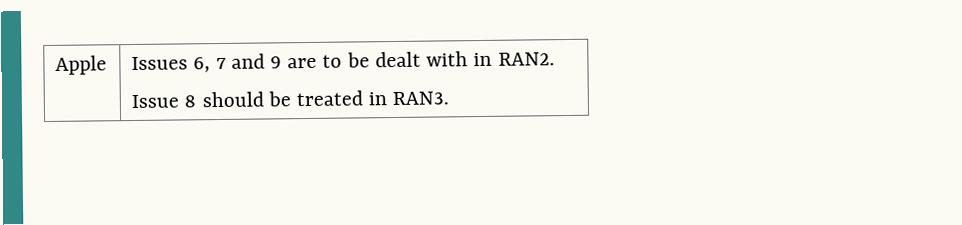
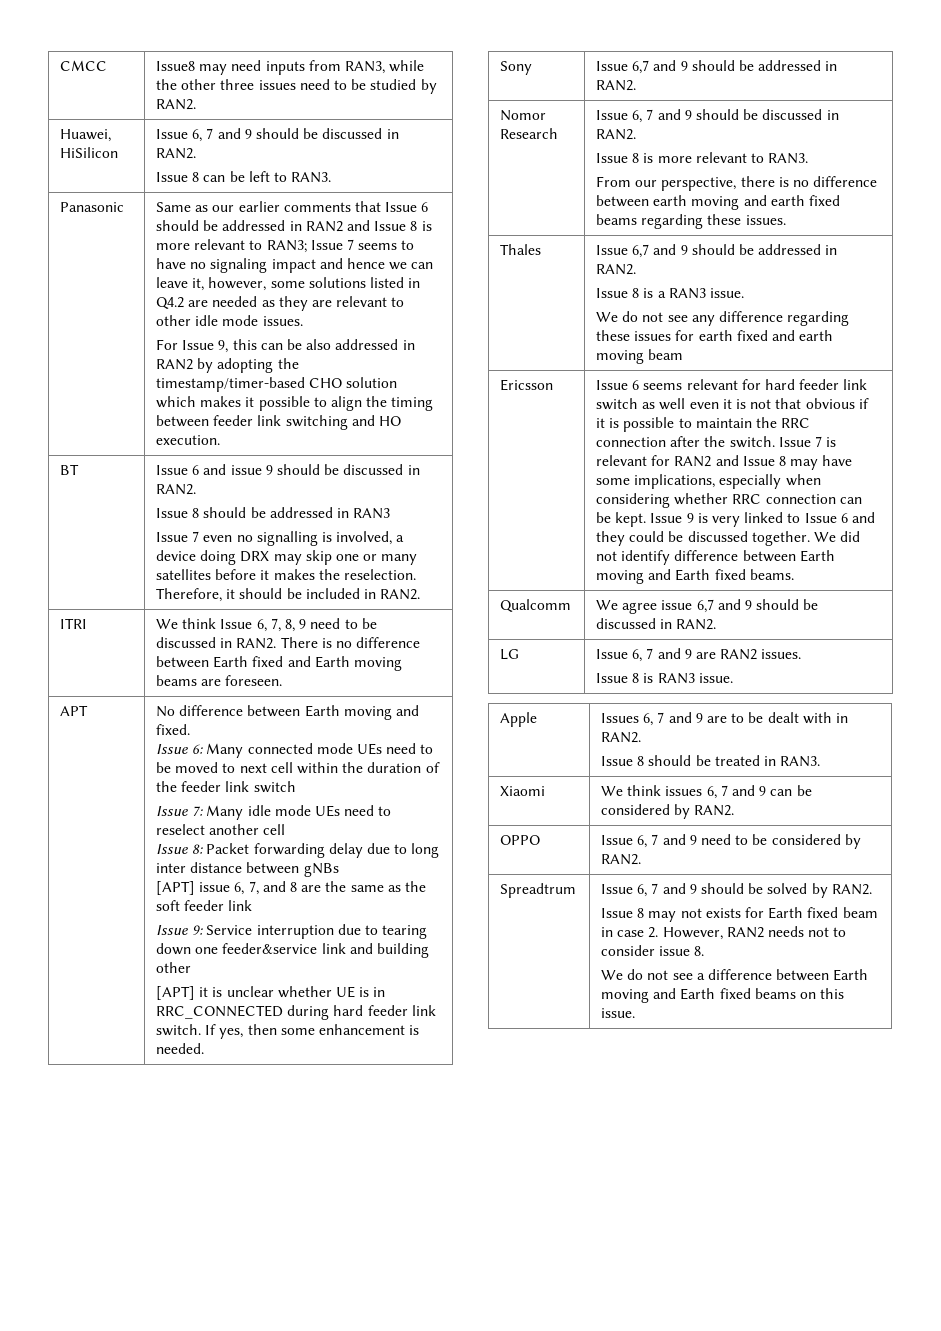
(55, 65) none -> [60,60,108,71] [156,60,425,75] [156,79,437,94] [156,99,197,110] [60,129,112,142] [60,147,119,158] [156,128,399,142] [156,148,197,159] [156,171,332,183] [60,202,125,212] [156,201,429,212] [156,220,432,232] [156,239,415,253] [156,258,434,273] [156,277,421,291] [156,296,405,311] [156,315,303,326] [156,339,415,353] [156,358,299,373] [156,377,398,392] [156,396,434,411] [156,415,402,430] [156,435,221,445] [60,464,80,475] [156,464,420,475] [156,484,197,495] [156,507,391,519] [156,531,405,546] [156,550,418,565] [156,569,417,580] [156,588,421,602] [60,618,88,629] [156,618,377,632] [156,637,421,649] [156,656,403,671] [156,675,283,686] [60,705,89,716] [156,705,420,720] [156,724,191,735] [156,743,434,758] [156,762,440,774] [156,781,296,793] [156,805,392,820] [156,824,286,835] [156,843,440,858] [156,862,339,877] [156,881,426,895] [156,900,253,911] [156,924,428,939] [156,943,430,958] [156,962,192,973] [156,986,386,1000] [156,1005,436,1020] [156,1024,420,1039] [156,1043,205,1054] [500,61,533,75] [596,60,838,74] [596,80,637,91] [500,110,547,121] [500,128,559,139] [596,109,839,123] [596,129,637,140] [596,152,809,164] [596,176,878,191] [596,195,841,210] [596,214,786,229] [500,244,542,255] [596,244,838,258] [596,264,637,275] [596,288,745,299] [596,311,850,326] [596,330,834,341] [596,349,684,364] [500,379,554,391] [596,379,868,390] [596,398,869,410] [596,417,811,432] [596,436,837,448] [596,455,853,470] [596,474,821,489] [596,493,862,508] [596,512,875,527] [596,531,861,546] [596,550,835,565] [596,569,794,584] [500,599,572,613] [596,599,819,614] [596,618,717,630] [500,649,520,660] [596,648,802,662] [596,673,733,684] CMCC | Issue8 may need inputs from RAN3, while the other three issues need to be studied by RAN2. // Huawei, HiSilicon | Issue 6, 7 and 9 should be discussed in RAN2. // Issue 8 can be left to RAN3. // Panasonic | Same as our earlier comments that Issue 6 should be addressed in RAN2 and Issue 8 is more relevant to RAN3; Issue 7 seems to have no signaling impact and hence we can leave it, however, some solutions listed in Q4.2 are needed as they are relevant to other idle mode issues. // For Issue 9, this can be also addressed in RAN2 by adopting the timestamp/timer-based CHO solution which makes it possible to align the timing between feeder link switching and HO execution. // BT | Issue 6 and issue 9 should be discussed in RAN2. // Issue 8 should be addressed in RAN3 // Issue 7 even no signalling is involved, a device doing DRX may skip one or many satellites before it makes the reselection. Therefore, it should be included in RAN2. // ITRI | We think Issue 6, 7, 8, 9 need to be discussed in RAN2. There is no difference between Earth fixed and Earth moving beams are foreseen. // APT | No difference between Earth moving and fixed. // Issue 6: Many connected mode UEs need to be moved to next cell within the duration of the feeder link switch // Issue 7: Many idle mode UEs need to reselect another cell // Issue 8: Packet forwarding delay due to long inter distance between gNBs // [APT] issue 6, 7, and 8 are the same as the soft feeder link // Issue 9: Service interruption due to tearing down one feeder&service link and building other // [APT] it is unclear whether UE is in RRC_CONNECTED during hard feeder link switch. If yes, then some enhancement is needed. // Sony | Issue 6,7 and 9 should be addressed in RAN2. // Nomor Research | Issue 6, 7 and 9 should be discussed in RAN2. // Issue 8 is more relevant to RAN3. // From our perspective, there is no difference between earth moving and earth fixed beams regarding these issues. // Thales | Issue 6,7 and 9 should be addressed in RAN2. // Issue 8 is a RAN3 issue. // We do not see any difference regarding these issues for earth fixed and earth moving beam // Ericsson | Issue 6 seems relevant for hard feeder link switch as well even it is not that obvious if it is possible to maintain the RRC connection after the switch. Issue 7 is relevant for RAN2 and Issue 8 may have some implications, especially when considering whether RRC connection can be kept. Issue 9 is very linked to Issue 6 and they could be discussed together. We did not identify difference between Earth moving and Earth fixed beams. // Qualcomm | We agree issue 6,7 and 9 should be discussed in RAN2. // LG | Issue 6, 7 and 9 are RAN2 issues. // Issue 8 is RAN3 issue. //
(450, 98) none -> [500,786,546,796] [601,785,812,799] [601,804,735,819] [500,835,541,845] [601,834,861,849] [601,854,642,865] [500,883,577,898] [601,883,872,898] [601,907,878,922] [601,926,847,940] [601,945,705,956] [601,969,869,981] [601,988,845,1003] [601,1008,636,1018] // Xiaomi | We think issues 6, 7 and 9 can be considered by RAN2. // OPPO | Issue 6, 7 and 9 need to be considered by RAN2. // Spreadtrum | Issue 6, 7 and 9 should be solved by RAN2. // Issue 8 may not exists for Earth fixed beam in case 2. However, RAN2 needs not to consider issue 8. // We do not see a difference between Earth moving and Earth fixed beams on this issue.

